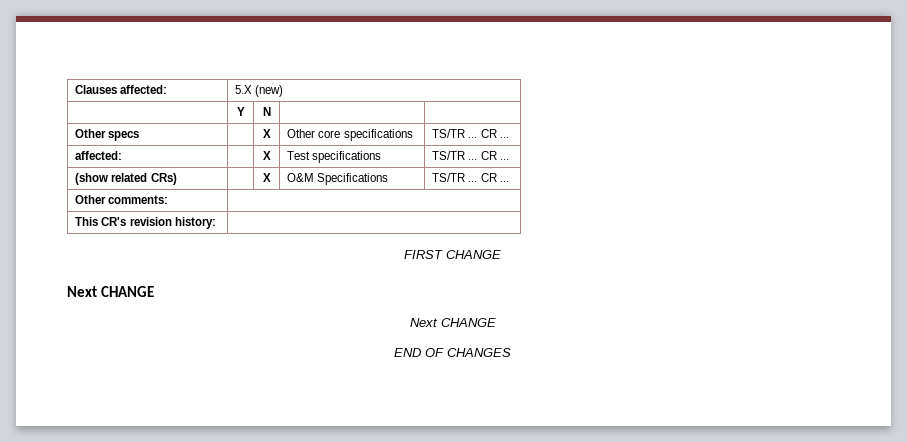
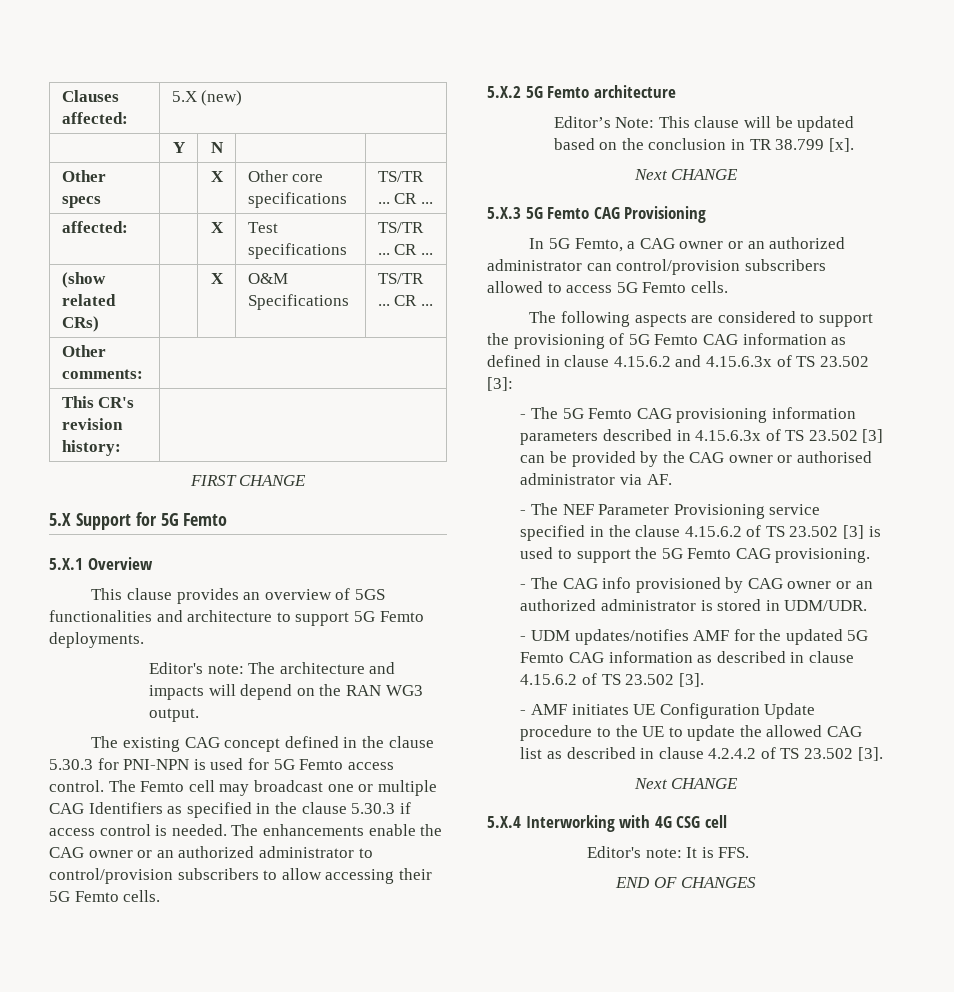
[67,286,155,297] [409,318,496,327] Next CHANGE // Next CHANGE -> [49,512,228,530] [49,557,153,570] [91,588,385,604] [49,610,424,626] [49,632,144,648] [149,662,396,674] [149,684,423,700] [149,708,200,722] [91,736,434,752] [49,758,394,770] [49,780,437,796] [49,802,411,818] [49,824,443,836] [49,846,373,858] [49,868,432,884] [49,890,161,902] [487,85,676,98] [553,116,855,132] [553,138,854,152] [633,169,739,180] [487,206,707,223] [529,237,846,252] [487,259,826,275] [487,281,728,293] [529,311,873,327] [487,333,847,349] [487,355,869,367] [487,377,513,391] [520,407,856,423] [520,429,884,445] [520,451,873,467] [520,473,672,485] [520,503,821,519] [520,525,881,541] [520,547,871,563] [520,577,873,593] [520,599,868,611] [520,629,869,645] [520,651,854,663] [520,673,704,687] [520,703,816,719] [520,725,863,741] [520,747,883,761] [633,778,739,789] [487,815,727,832] [587,846,750,858] 5.X Support for 5G Femto // 5.X.1 Overview // This clause provides an overview of 5GS functionalities and architecture to support 5G Femto deployments. // Editor's note: The architecture and impacts will depend on the RAN WG3 output. // The existing CAG concept defined in the clause 5.30.3 for PNI-NPN is used for 5G Femto access control. The Femto cell may broadcast one or multiple CAG Identifiers as specified in the clause 5.30.3 if access control is needed. The enhancements enable the CAG owner or an authorized administrator to control/provision subscribers to allow accessing their 5G Femto cells. // 5.X.2 5G Femto architecture // Editor’s Note: This clause will be updated based on the conclusion in TR 38.799 [x]. // Next CHANGE // 5.X.3 5G Femto CAG Provisioning // In 5G Femto, a CAG owner or an authorized administrator can control/provision subscribers allowed to access 5G Femto cells. // The following aspects are considered to support the provisioning of 5G Femto CAG information as defined in clause 4.15.6.2 and 4.15.6.3x of TS 23.502 [3]: // - The 5G Femto CAG provisioning information parameters described in 4.15.6.3x of TS 23.502 [3] can be provided by the CAG owner or authorised administrator via AF. // - The NEF Parameter Provisioning service specified in the clause 4.15.6.2 of TS 23.502 [3] is used to support the 5G Femto CAG provisioning. // - The CAG info provisioned by CAG owner or an authorized administrator is stored in UDM/UDR. // - UDM updates/notifies AMF for the updated 5G Femto CAG information as described in clause 4.15.6.2 of TS 23.502 [3]. // - AMF initiates UE Configuration Update procedure to the UE to update the allowed CAG list as described in clause 4.2.4.2 of TS 23.502 [3]. // Next CHANGE // 5.X.4 Interworking with 4G CSG cell // Editor's note: It is FFS.

